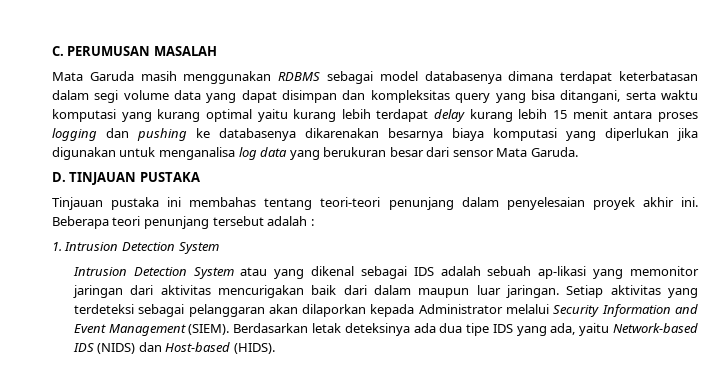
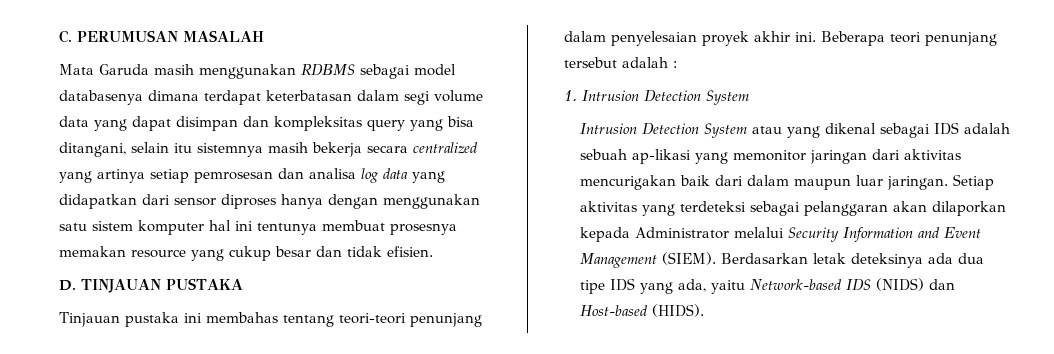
[625,90,698,100] [51,109,698,122] [51,128,698,141] [51,147,578,160] serta waktu komputasi yang kurang optimal yaitu kurang lebih terdapat delay kurang lebih 15 menit antara proses logging dan pushing ke databasenya dikarenakan besarnya biaya komputasi yang diperlukan jika digunakan untuk menganalisa log data yang berukuran besar dari sensor Mata Garuda. -> [130,142,478,157] [58,168,445,183] [58,194,480,209] [58,220,457,235] [58,246,433,261] selain itu sistemnya masih bekerja secara centralized yang artinya setiap pemrosesan dan analisa log data yang didapatkan dari sensor diproses hanya dengan menggunakan satu sistem komputer hal ini tentunya membuat prosesnya memakan resource yang cukup besar dan tidak efisien.

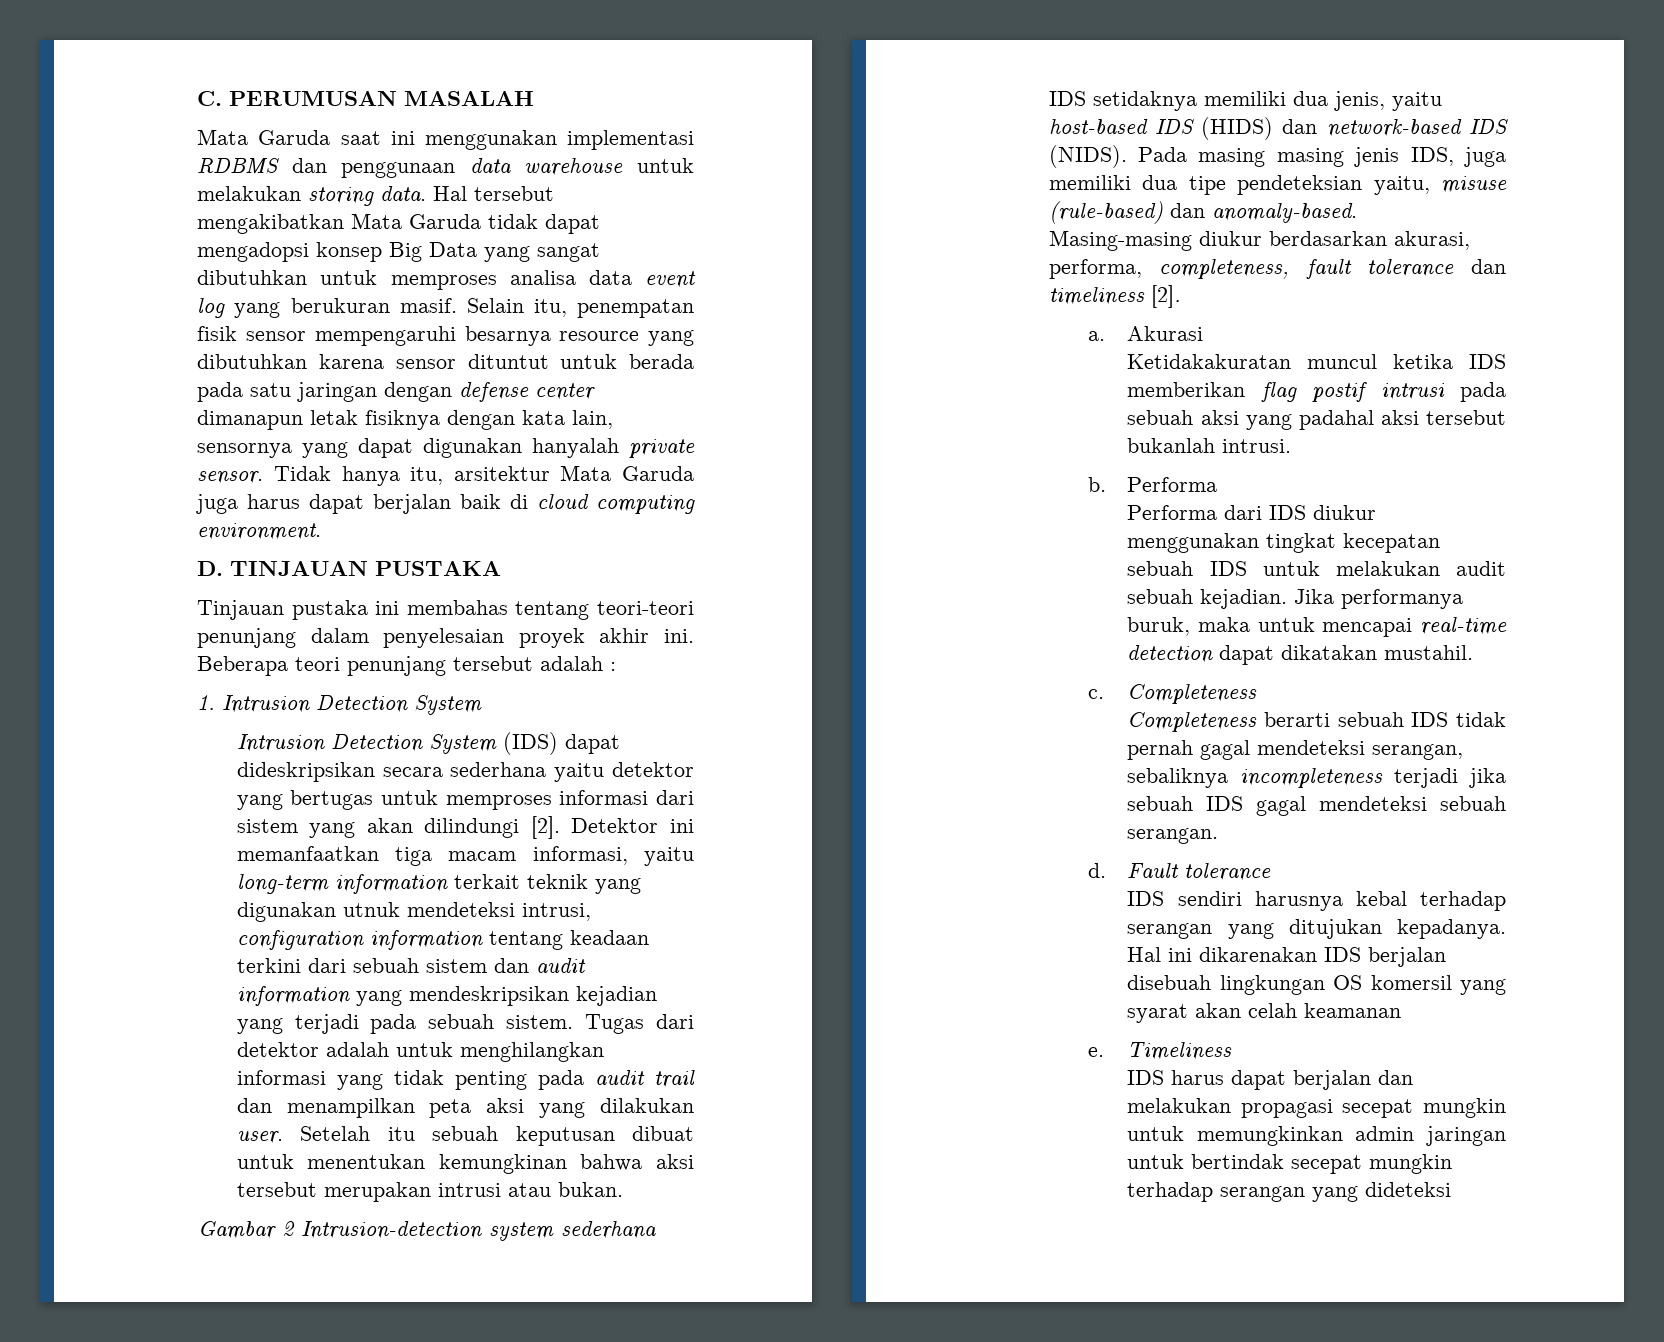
[153,64,456,79] [58,90,483,105] [58,116,474,131] [58,142,478,157] [58,168,445,183] [58,194,480,209] [58,220,457,235] [58,246,433,261] masih menggunakan RDBMS sebagai model databasenya dimana terdapat keterbatasan dalam segi volume data yang dapat disimpan dan kompleksitas query yang bisa ditangani, selain itu sistemnya masih bekerja secara centralized yang artinya setiap pemrosesan dan analisa log data yang didapatkan dari sensor diproses hanya dengan menggunakan satu sistem komputer hal ini tentunya membuat prosesnya memakan resource yang cukup besar dan tidak efisien. -> [340,130,694,150] [197,158,694,178] [197,186,555,206] [197,213,601,234] [197,242,601,262] [197,270,696,290] [197,298,694,318] [197,326,694,346] [197,354,694,369] [197,382,596,402] [197,410,614,430] [197,438,695,458] [197,465,694,486] [196,494,695,514] [197,523,322,540] saat ini menggunakan implementasi RDBMS dan penggunaan data warehouse untuk melakukan storing data. Hal tersebut mengakibatkan Mata Garuda tidak dapat mengadopsi konsep Big Data yang sangat dibutuhkan untuk memproses analisa data event log yang berukuran masif. Selain itu, penempatan fisik sensor mempengaruhi besarnya resource yang dibutuhkan karena sensor dituntut untuk berada pada satu jaringan dengan defense center dimanapun letak fisiknya dengan kata lain, sensornya yang dapat digunakan hanyalah private sensor. Tidak hanya itu, arsitektur Mata Garuda juga harus dapat berjalan baik di cloud computing environment.
[752,122,1011,138] [580,149,962,164] [580,174,995,190] [580,201,1007,216] [580,227,982,242] [580,252,985,268] [580,278,956,294] [580,304,705,317] atau yang dikenal sebagai IDS adalah sebuah ap-likasi yang memonitor jaringan dari aktivitas mencurigakan baik dari dalam maupun luar jaringan. Setiap aktivitas yang terdeteksi sebagai pelanggaran akan dilaporkan kepada Administrator melalui Security Information and Event Management (SIEM). Berdasarkan letak deteksinya ada dua tipe IDS yang ada, yaitu Network-based IDS (NIDS) dan Host-based (HIDS). -> [502,732,620,755] [236,762,695,782] [236,790,694,810] [236,816,694,839] [236,846,695,866] [236,874,641,894] [236,902,591,922] [236,930,649,950] [236,958,586,974] [236,986,657,1006] [236,1014,694,1034] [236,1042,604,1062] [236,1070,695,1090] [236,1098,694,1118] [236,1126,694,1146] [236,1154,695,1174] [236,1182,623,1202] [197,1221,656,1241] [1048,91,1442,111] [1048,117,1508,140] [1048,145,1506,168] [1048,175,1507,195] [1048,201,1357,224] [1048,230,1470,251] [1048,259,1506,279] [1048,285,1181,308] [1088,326,1204,341] [1127,354,1506,369] [1127,382,1506,402] [1127,410,1506,430] [1127,438,1292,453] [1088,477,1218,492] [1127,505,1377,520] [1127,533,1441,553] [1127,561,1506,576] [1127,589,1464,609] [1127,617,1507,637] [1127,645,1474,665] [1088,684,1258,704] [1127,712,1506,732] [1127,740,1464,760] [1127,768,1506,788] [1127,796,1506,816] [1127,828,1219,844] [1088,863,1272,881] [1127,891,1506,911] [1127,919,1506,939] [1127,947,1447,967] [1127,975,1506,995] [1127,1003,1402,1023] [1088,1042,1233,1060] [1127,1070,1414,1090] [1127,1098,1506,1118] [1127,1126,1506,1146] [1127,1154,1453,1174] [1127,1182,1452,1202] (IDS) dapat dideskripsikan secara sederhana yaitu detektor yang bertugas untuk memproses informasi dari sistem yang akan dilindungi [2]. Detektor ini memanfaatkan tiga macam informasi, yaitu long-term information terkait teknik yang digunakan utnuk mendeteksi intrusi, configuration information tentang keadaan terkini dari sebuah sistem dan audit information yang mendeskripsikan kejadian yang terjadi pada sebuah sistem. Tugas dari detektor adalah untuk menghilangkan informasi yang tidak penting pada audit trail dan menampilkan peta aksi yang dilakukan user. Setelah itu sebuah keputusan dibuat untuk menentukan kemungkinan bahwa aksi tersebut merupakan intrusi atau bukan. // Gambar 2 Intrusion-detection system sederhana // IDS setidaknya memiliki dua jenis, yaitu host-based IDS (HIDS) dan network-based IDS (NIDS). Pada masing masing jenis IDS, juga memiliki dua tipe pendeteksian yaitu, misuse (rule-based) dan anomaly-based. Masing-masing diukur berdasarkan akurasi, performa, completeness, fault tolerance dan timeliness [2]. // a. Akurasi // Ketidakakuratan muncul ketika IDS memberikan flag postif intrusi pada sebuah aksi yang padahal aksi tersebut bukanlah intrusi. // b. Performa // Performa dari IDS diukur menggunakan tingkat kecepatan sebuah IDS untuk melakukan audit sebuah kejadian. Jika performanya buruk, maka untuk mencapai real-time detection dapat dikatakan mustahil. // c. Completeness // Completeness berarti sebuah IDS tidak pernah gagal mendeteksi serangan, sebaliknya incompleteness terjadi jika sebuah IDS gagal mendeteksi sebuah serangan. // d. Fault tolerance // IDS sendiri harusnya kebal terhadap serangan yang ditujukan kepadanya. Hal ini dikarenakan IDS berjalan disebuah lingkungan OS komersil yang syarat akan celah keamanan // e. Timeliness // IDS harus dapat berjalan dan melakukan propagasi secepat mungkin untuk memungkinkan admin jaringan untuk bertindak secepat mungkin terhadap serangan yang dideteksi

